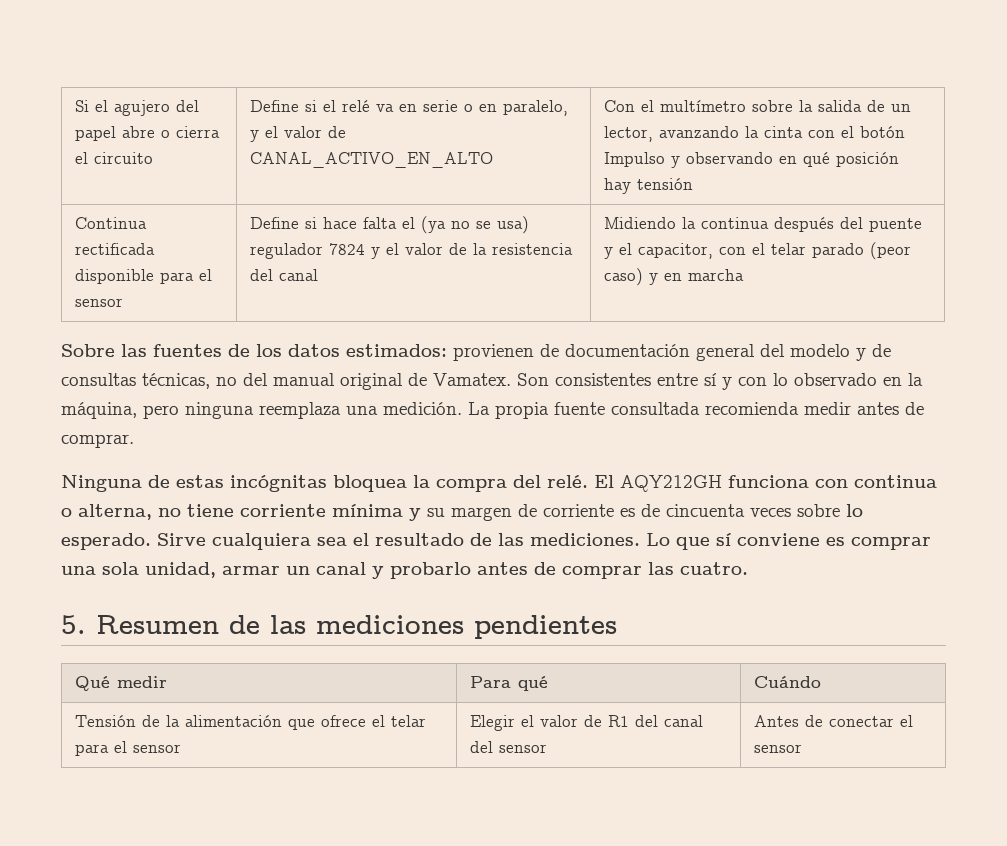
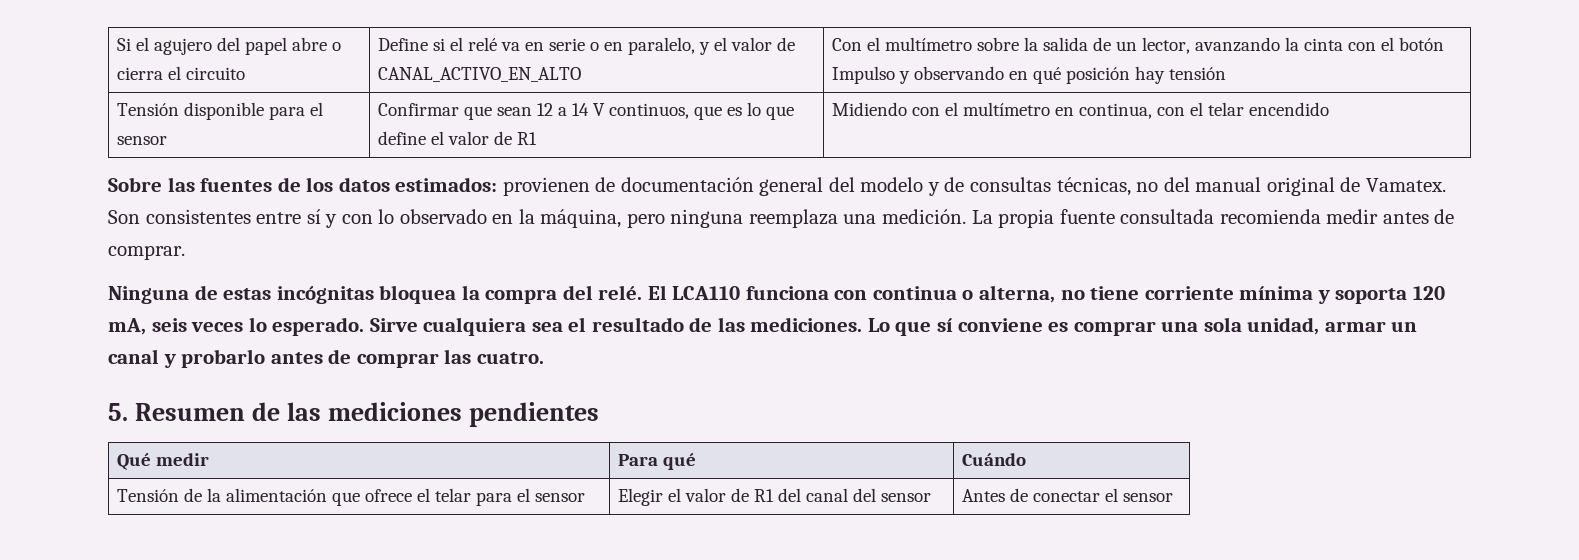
[75,217,148,229] [75,243,156,255] Continua rectificada -> [116,103,179,116] Tensión
[250,216,530,234] [250,243,574,259] [250,269,319,281] [604,217,923,232] [604,242,912,260] [604,268,745,286] Define si hace falta el (ya no se usa) regulador 7824 y el valor de la resistencia del canal | Midiendo la continua después del puente y el capacitor, con el telar parado (peor caso) y en marcha -> [377,102,794,120] [377,131,537,145] [831,102,1329,119] Confirmar que sean 12 a 14 V continuos, que es lo que define el valor de R1 | Midiendo con el multímetro en continua, con el telar encendido
[620,475,722,492] AQY212GH -> [672,286,741,300] LCA110
[427,504,840,521] su margen de corriente es de cincuenta veces sobre -> [1335,286,1445,304] [108,318,244,335] soporta 120 mA, seis veces

